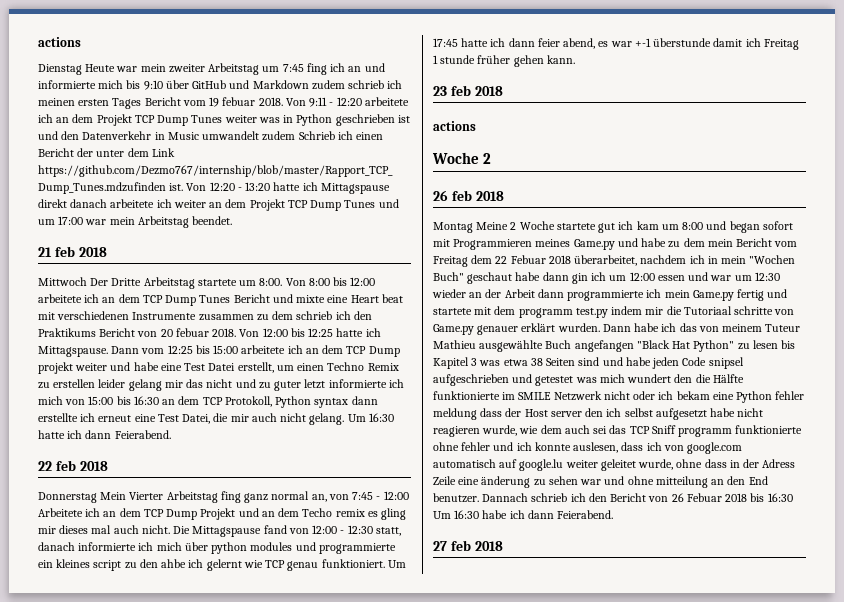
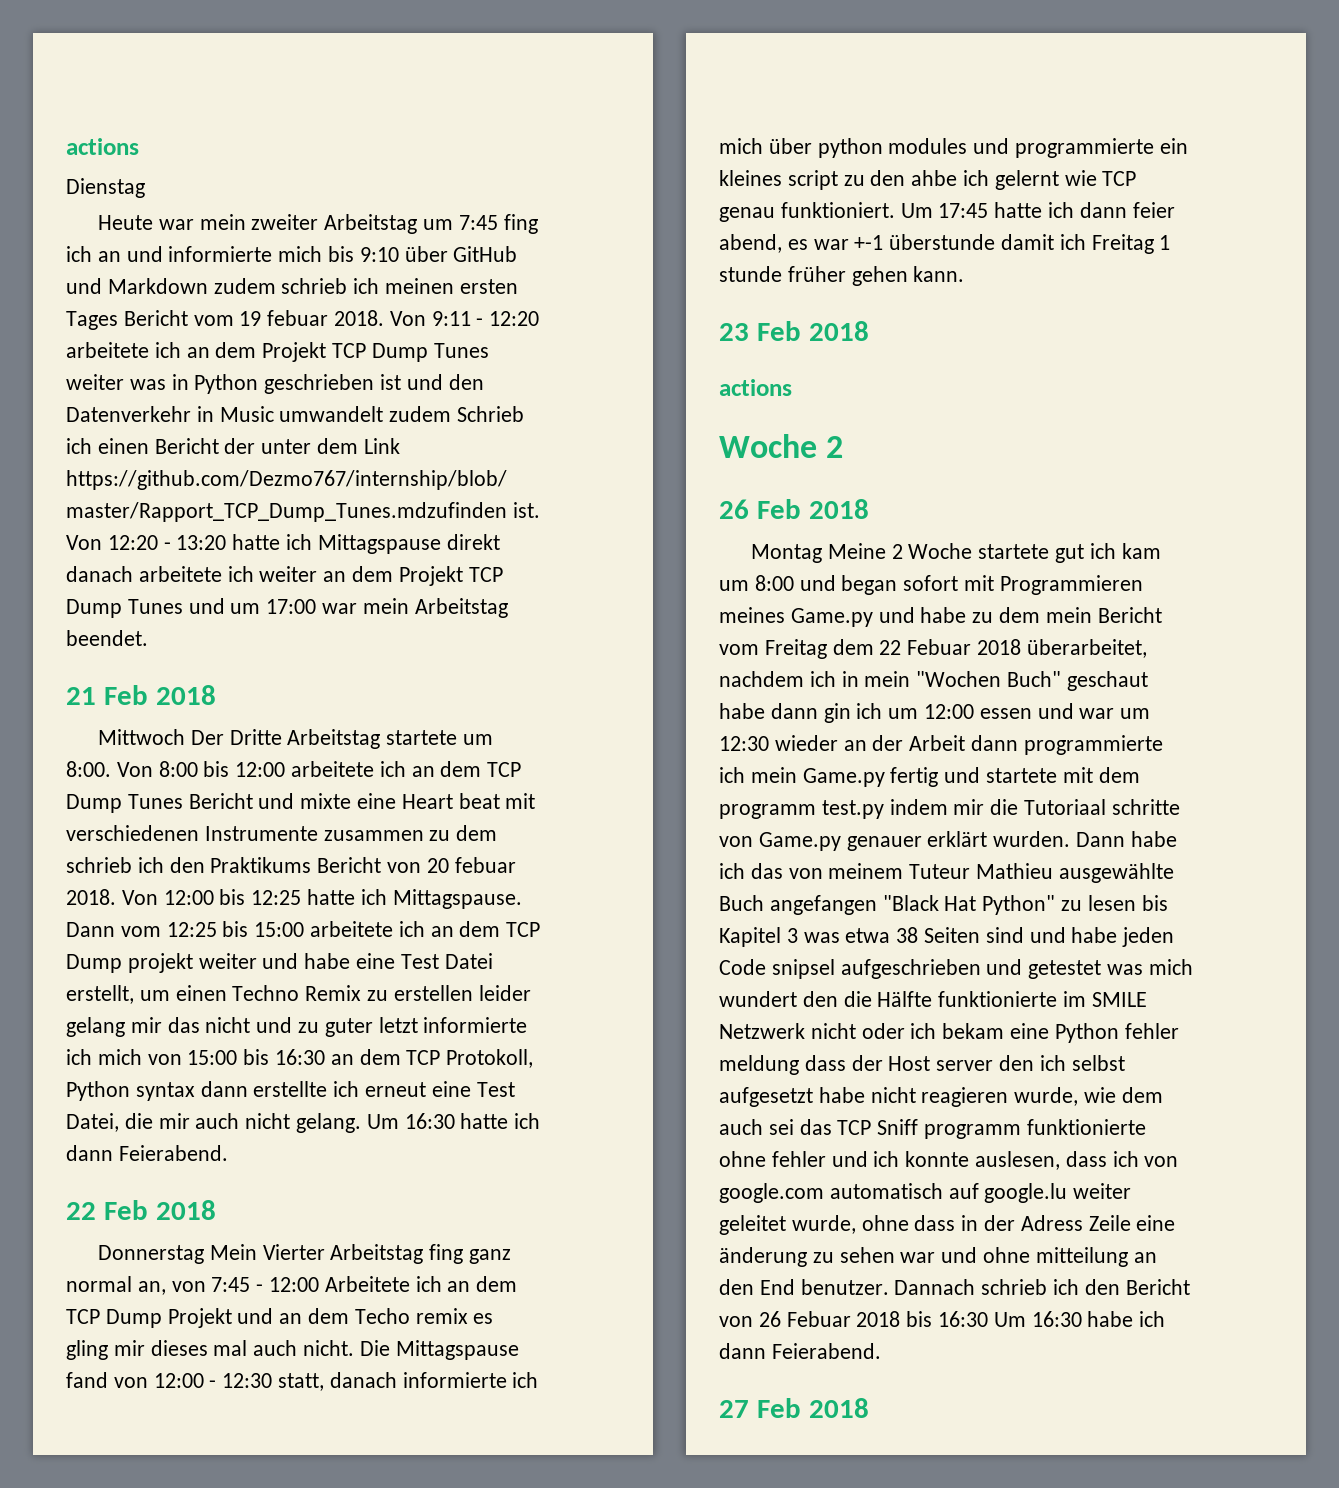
(82, 69) none -> (145, 188) //
[54,246,75,257] feb -> [103,685,148,705] Feb
[55,460,76,471] feb -> [103,1200,148,1220] Feb
[450,85,471,96] feb -> [756,321,801,341] Feb
[451,190,472,201] feb -> [756,499,801,519] Feb
[450,540,471,551] feb -> [756,1398,801,1418] Feb

